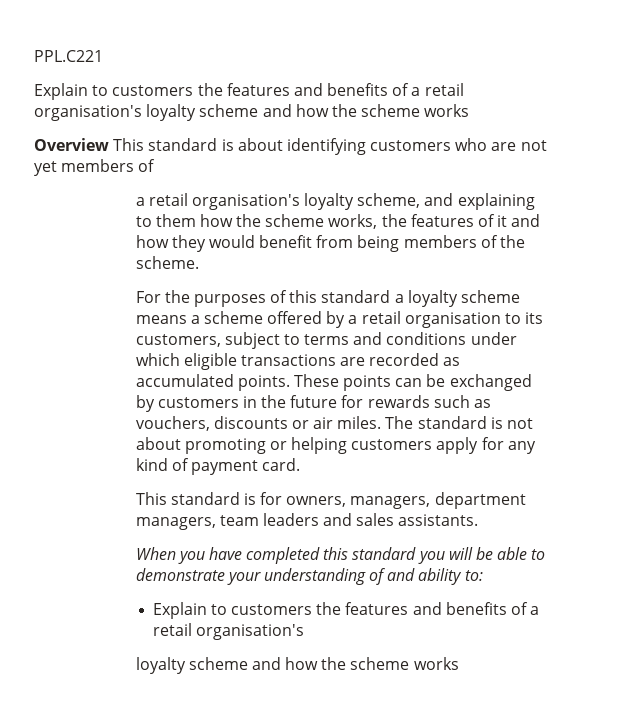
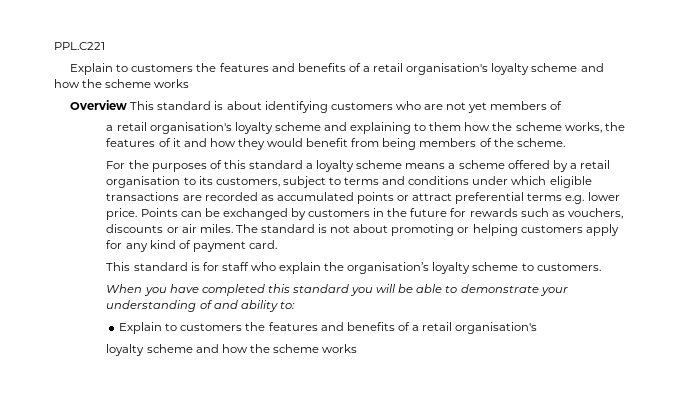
[357,193,421,208] scheme, -> [274,122,321,131] scheme
[237,374,392,391] points. These points -> [356,192,620,204] [106,208,178,220] points or attract preferential terms e.g. lower price. Points
[286,492,526,509] [135,513,479,530] owners, managers, department managers, team leaders and sales assistants. -> [221,262,601,274] staff who explain the organisation’s loyalty scheme to customers.

